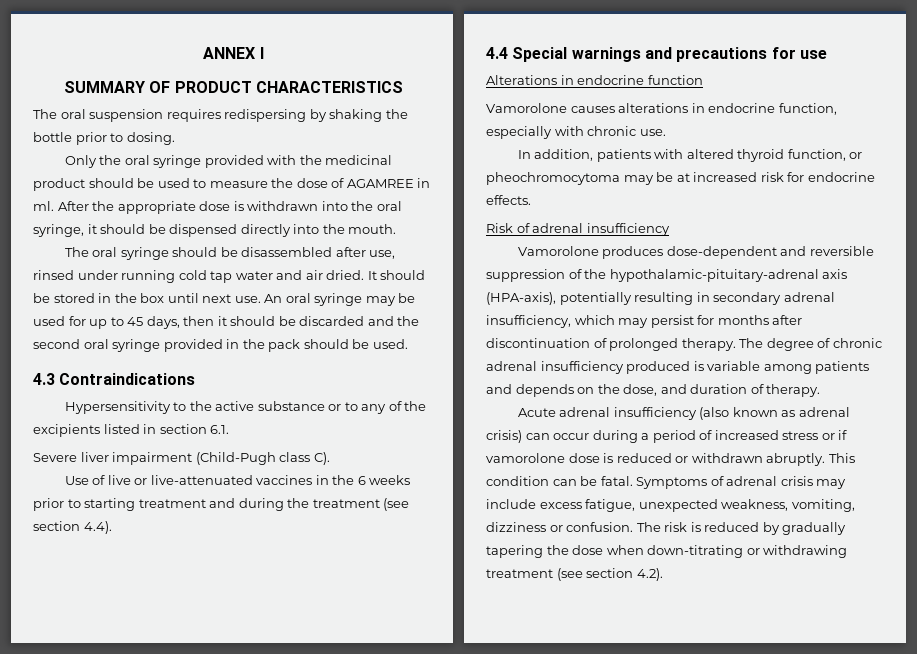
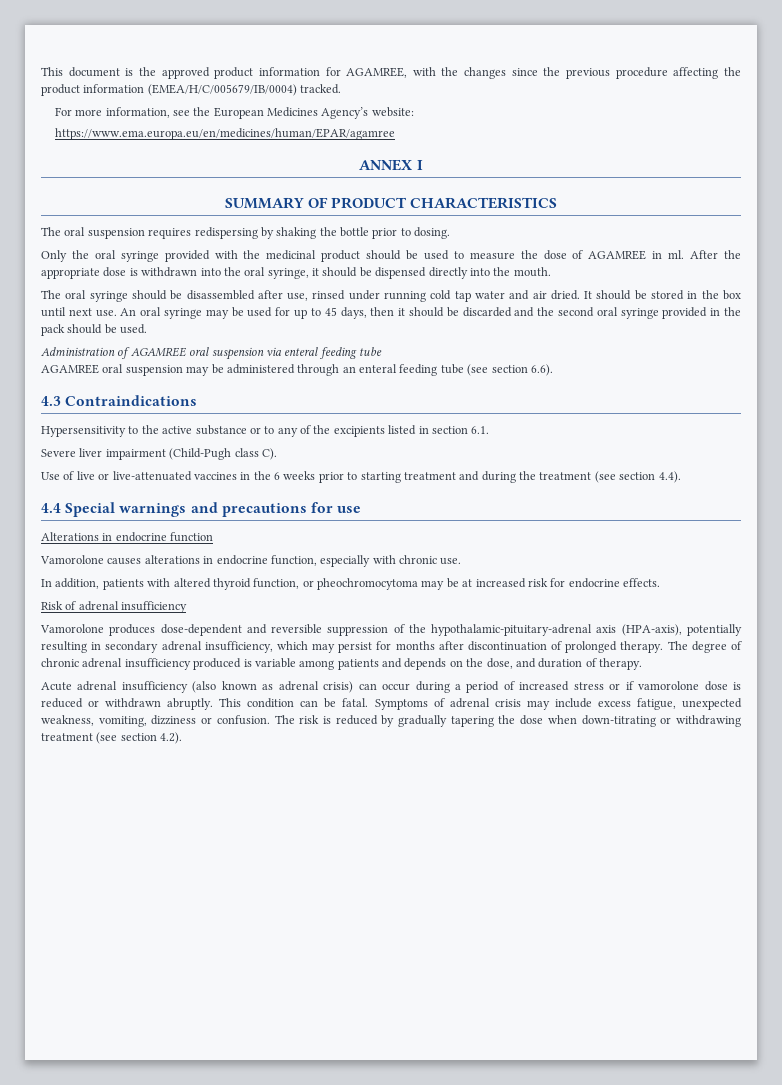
(203, 53) none -> [41,67,741,79] [41,84,342,96] [54,107,414,119] [54,128,395,140] This document is the approved product information for AGAMREE, with the changes since the previous procedure affecting the product information (EMEA/H/C/005679/IB/0004) tracked. // For more information, see the European Medicines Agency’s website: // https://www.ema.europa.eu/en/medicines/human/EPAR/agamree //
(408, 344) none -> [41,347,382,360] [41,364,553,376] // Administration of AGAMREE oral suspension via enteral feeding tube // AGAMREE oral suspension may be administered through an enteral feeding tube (see section 6.6).

